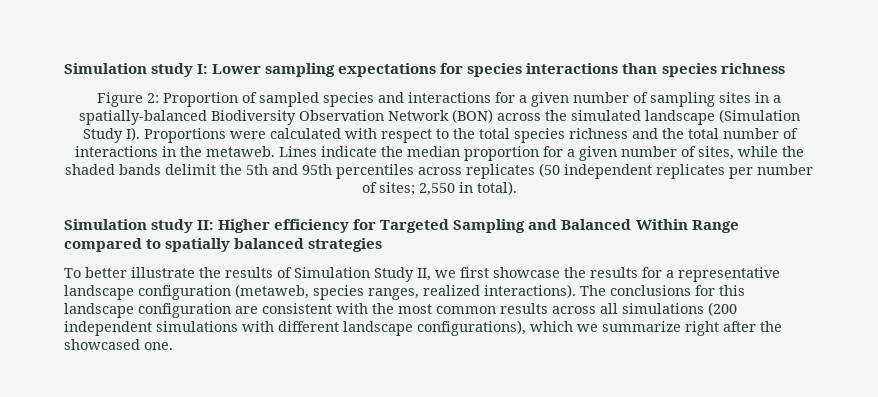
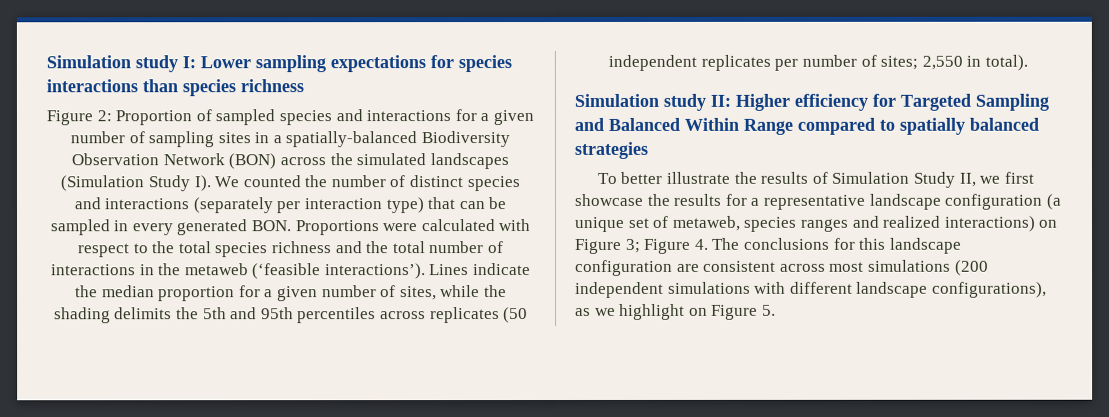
[644,110,715,125] landscape -> [429,153,509,170] landscapes
(140, 134) none -> [214,175,520,192] [73,197,508,214] [50,219,292,236] We counted the number of distinct species and interactions (separately per interaction type) that can be sampled in every generated BON.
[205,146,275,157] metaweb. -> [184,263,426,280] metaweb (‘feasible interactions’).
[65,164,216,175] shaded bands delimit -> [53,307,173,324] shading delimits
[235,284,576,300] (metaweb, species ranges, realized interactions). -> [1045,193,1062,210] [575,215,1059,232] [575,238,709,254] (a unique set of metaweb, species ranges and realized interactions) on Figure 3; Figure 4.
[336,303,618,314] with the most common results across all -> [779,261,865,272] across most
[530,321,782,336] [64,339,173,350] which we summarize right after the showcased one. -> [575,303,776,320] as we highlight on Figure 5.

